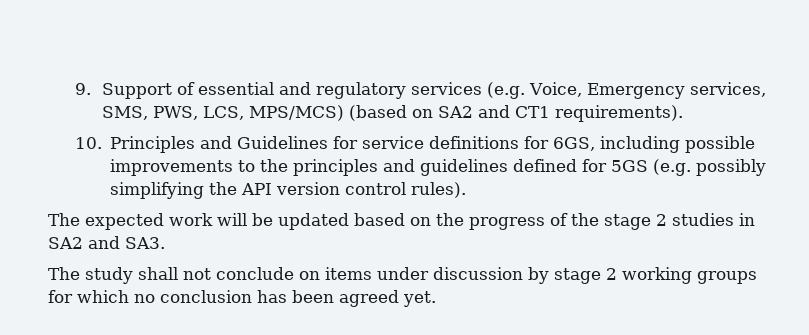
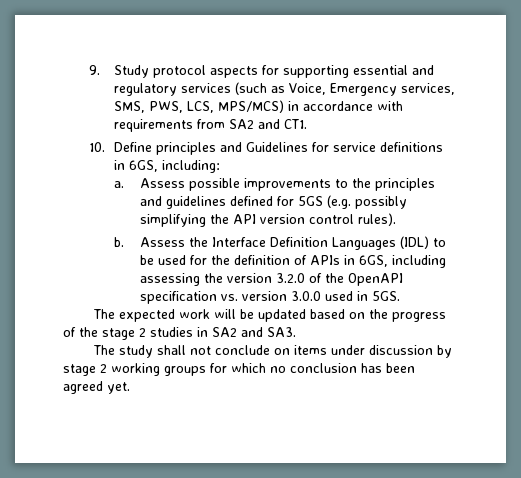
[102,82,196,99] Support of -> [114,65,350,78] Study protocol aspects for supporting
[487,82,526,99] (e.g. -> [235,82,286,95] (such as
[349,105,684,122] (based on SA2 and CT1 requirements). -> [288,101,404,111] [114,119,308,132] in accordance with requirements from SA2 and CT1.
[110,136,196,153] Principles -> [114,142,217,155] Define principles
[524,136,681,153] for 6GS, including -> [114,160,221,173] [114,178,185,188] in 6GS, including: // a. Assess
(467, 190) none -> [114,236,446,250] [139,255,446,268] [139,273,403,286] [139,291,400,304] // b. Assess the Interface Definition Languages (IDL) to be used for the definition of APIs in 6GS, including assessing the version 3.2.0 of the OpenAPI specification vs. version 3.0.0 used in 5GS.

